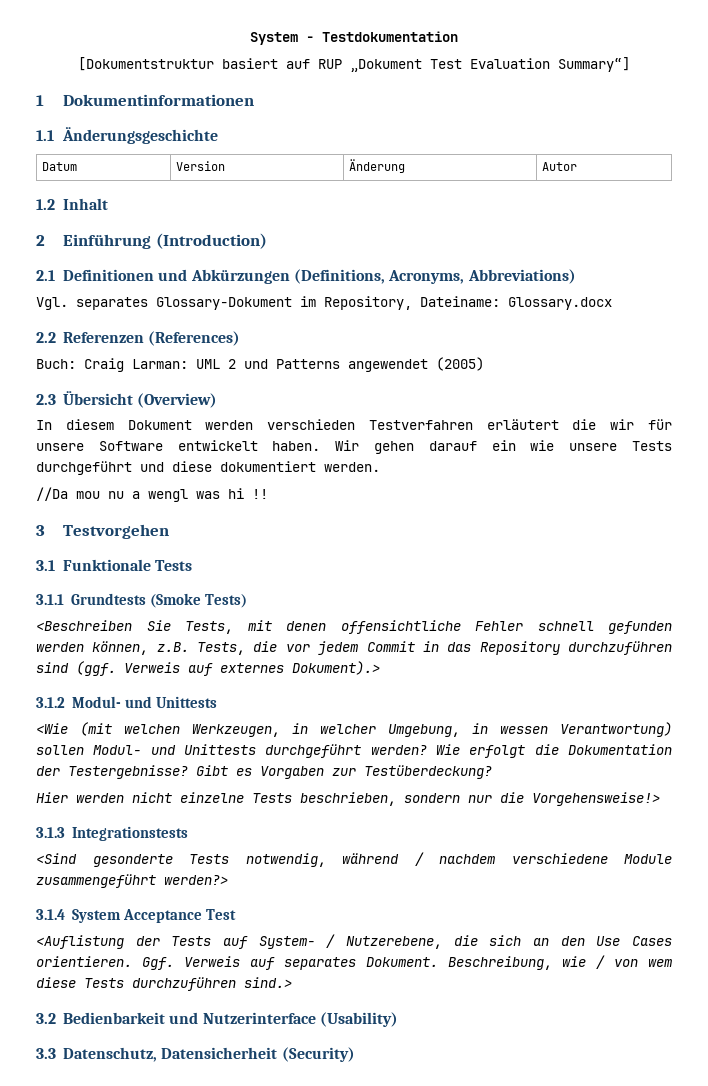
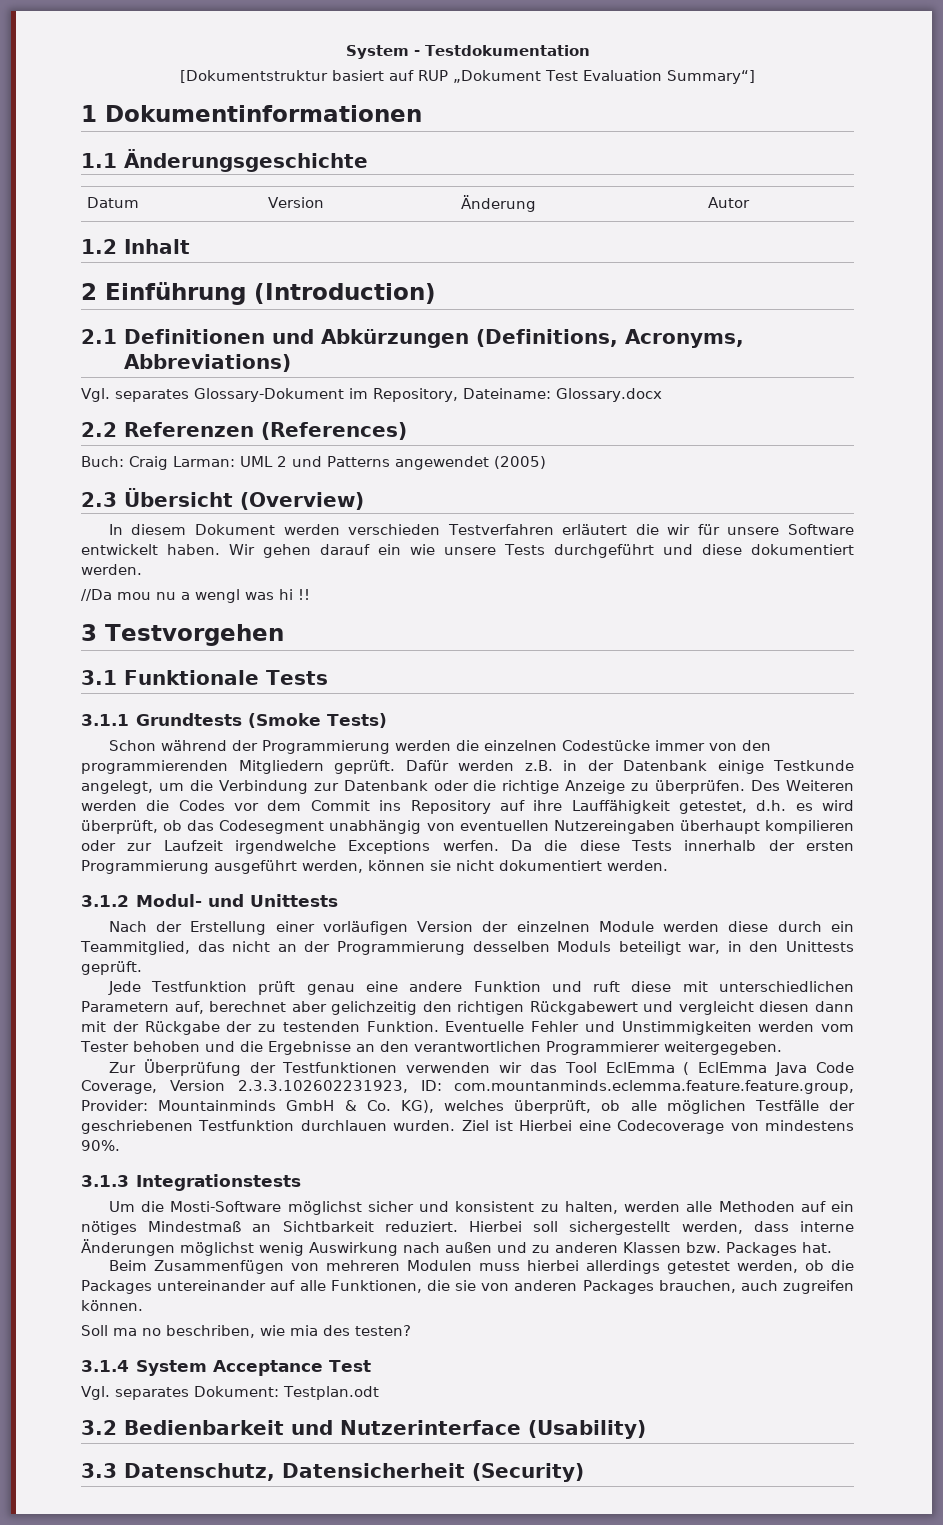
[36,620,672,634] [36,641,673,655] [36,661,380,676] [36,696,217,708] [36,722,672,737] [36,744,672,758] [36,765,492,779] [36,792,660,806] [36,826,188,841] [36,852,672,867] [36,874,228,888] [36,909,236,923] [36,934,672,949] [36,955,673,970] [36,977,292,991] <Beschreiben Sie Tests, mit denen offensichtliche Fehler schnell gefunden werden können, z.B. Tests, die vor jedem Commit in das Repository durchzuführen sind (ggf. Verweis auf externes Dokument).> // 3.1.2 Modul- und Unittests // <Wie (mit welchen Werkzeugen, in welcher Umgebung, in wessen Verantwortung) sollen Modul- und Unittests durchgeführt werden? Wie erfolgt die Dokumentation der Testergebnisse? Gibt es Vorgaben zur Testüberdeckung? // Hier werden nicht einzelne Tests beschrieben, sondern nur die Vorgehensweise!> // 3.1.3 Integrationstests // <Sind gesonderte Tests notwendig, während / nachdem verschiedene Module zusammengeführt werden?> // 3.1.4 System Acceptance Test // <Auflistung der Tests auf System- / Nutzerebene, die sich an den Use Cases orientieren. Ggf. Verweis auf separates Dokument. Beschreibung, wie / von wem diese Tests durchzuführen sind.> -> [108,740,771,754] [81,760,855,774] [81,780,854,794] [81,800,854,814] [81,820,854,834] [81,840,854,854] [81,860,668,874] [81,894,339,907] [108,921,854,935] [80,941,854,955] [81,961,142,975] [107,981,854,995] [81,1001,854,1015] [81,1021,854,1035] [80,1041,782,1055] [108,1059,854,1076] [81,1080,854,1094] [81,1100,855,1114] [81,1120,854,1134] [81,1140,120,1151] [81,1174,302,1191] [108,1201,854,1215] [81,1221,854,1235] [81,1239,832,1256] [108,1260,854,1274] [81,1280,854,1294] [81,1300,143,1311] [81,1325,411,1338] [81,1360,372,1376] [81,1386,379,1400] Schon während der Programmierung werden die einzelnen Codestücke immer von den programmierenden Mitgliedern geprüft. Dafür werden z.B. in der Datenbank einige Testkunde angelegt, um die Verbindung zur Datenbank oder die richtige Anzeige zu überprüfen. Des Weiteren werden die Codes vor dem Commit ins Repository auf ihre Lauffähigkeit getestet, d.h. es wird überprüft, ob das Codesegment unabhängig von eventuellen Nutzereingaben überhaupt kompilieren oder zur Laufzeit irgendwelche Exceptions werfen. Da die diese Tests innerhalb der ersten Programmierung ausgeführt werden, können sie nicht dokumentiert werden. // 3.1.2 Modul- und Unittests // Nach der Erstellung einer vorläufigen Version der einzelnen Module werden diese durch ein Teammitglied, das nicht an der Programmierung desselben Moduls beteiligt war, in den Unittests geprüft. // Jede Testfunktion prüft genau eine andere Funktion und ruft diese mit unterschiedlichen Parametern auf, berechnet aber gelichzeitig den richtigen Rückgabewert und vergleicht diesen dann mit der Rückgabe der zu testenden Funktion. Eventuelle Fehler und Unstimmigkeiten werden vom Tester behoben und die Ergebnisse an den verantwortlichen Programmierer weitergegeben. // Zur Überprüfung der Testfunktionen verwenden wir das Tool EclEmma ( EclEmma Java Code Coverage, Version 2.3.3.102602231923, ID: com.mountanminds.eclemma.feature.feature.group, Provider: Mountainminds GmbH & Co. KG), welches überprüft, ob alle möglichen Testfälle der geschriebenen Testfunktion durchlauen wurden. Ziel ist Hierbei eine Codecoverage von mindestens 90%. // 3.1.3 Integrationstests // Um die Mosti-Software möglichst sicher und konsistent zu halten, werden alle Methoden auf ein nötiges Mindestmaß an Sichtbarkeit reduziert. Hierbei soll sichergestellt werden, dass interne Änderungen möglichst wenig Auswirkung nach außen und zu anderen Klassen bzw. Packages hat. // Beim Zusammenfügen von mehreren Modulen muss hierbei allerdings getestet werden, ob die Packages untereinander auf alle Funktionen, die sie von anderen Packages brauchen, auch zugreifen können. // Soll ma no beschriben, wie mia des testen? // 3.1.4 System Acceptance Test // Vgl. separates Dokument: Testplan.odt

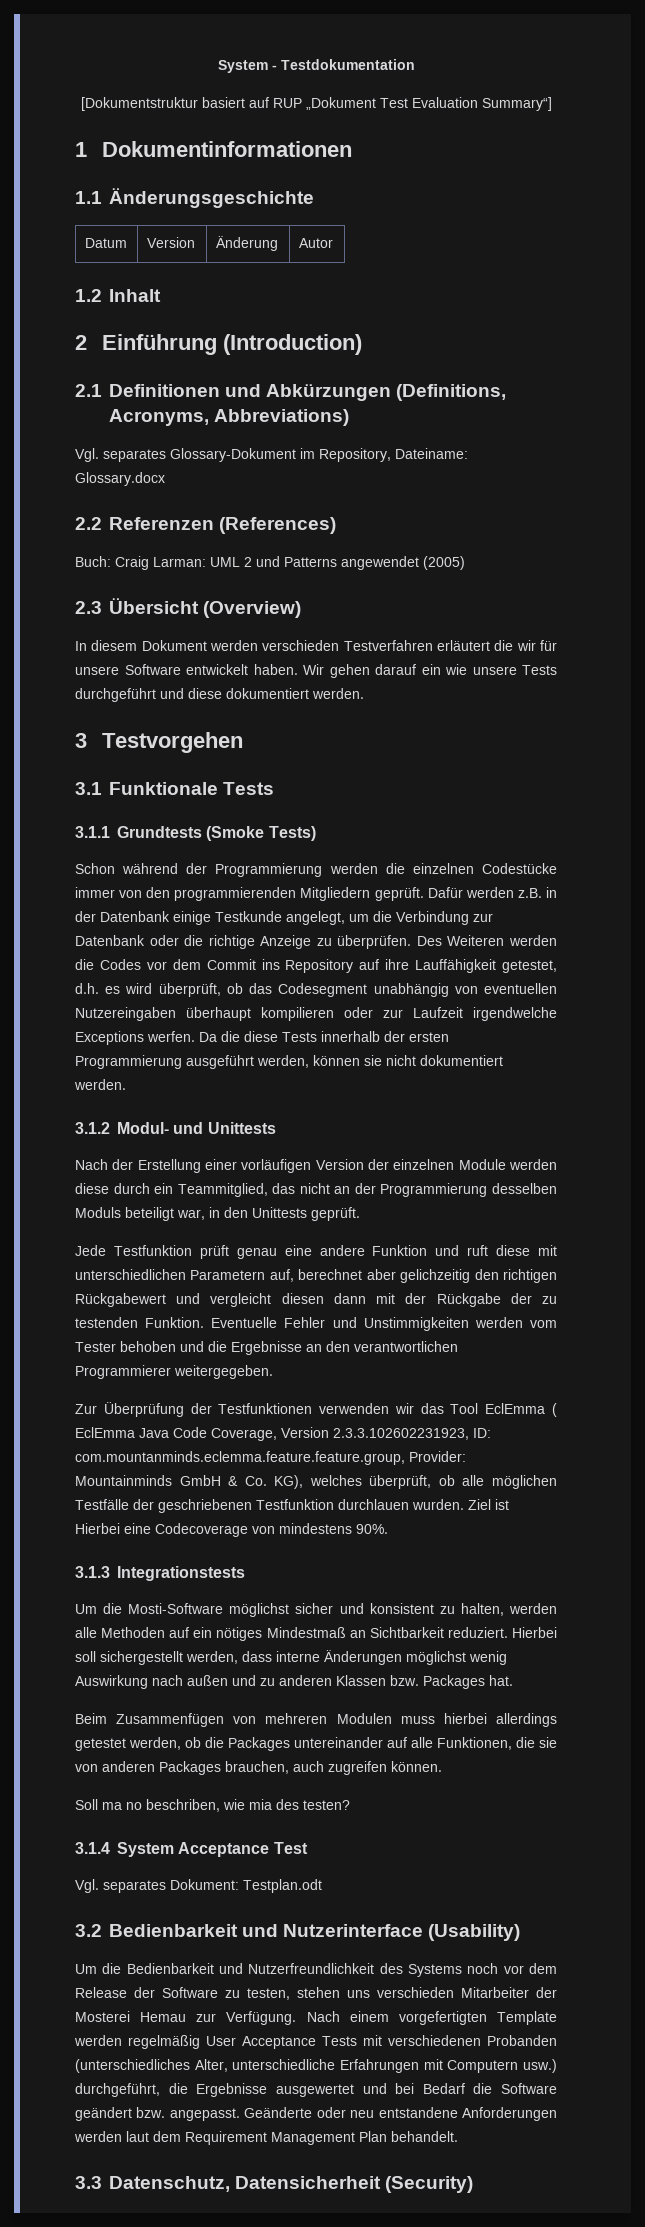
[81,589,310,603] // //Da mou nu a wengl was hi !! -> (364, 693) none
(647, 1429) none -> [75,1963,557,1977] [75,1987,557,2000] [75,2011,557,2025] [74,2035,557,2049] [75,2059,558,2073] [75,2083,557,2097] [75,2107,557,2121] [74,2131,458,2145] // Um die Bedienbarkeit und Nutzerfreundlichkeit des Systems noch vor dem Release der Software zu testen, stehen uns verschieden Mitarbeiter der Mosterei Hemau zur Verfügung. Nach einem vorgefertigten Template werden regelmäßig User Acceptance Tests mit verschiedenen Probanden (unterschiedliches Alter, unterschiedliche Erfahrungen mit Computern usw.) durchgeführt, die Ergebnisse ausgewertet und bei Bedarf die Software geändert bzw. angepasst. Geänderte oder neu entstandene Anforderungen werden laut dem Requirement Management Plan behandelt.

